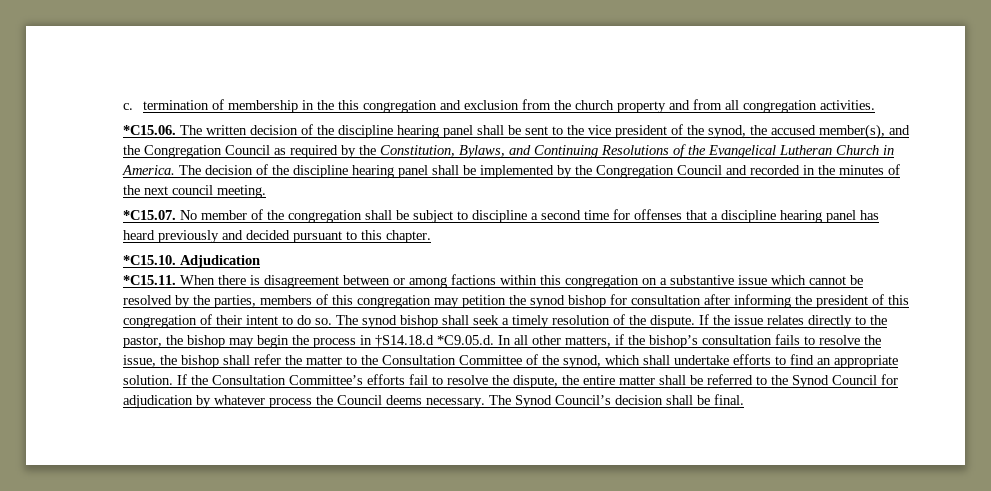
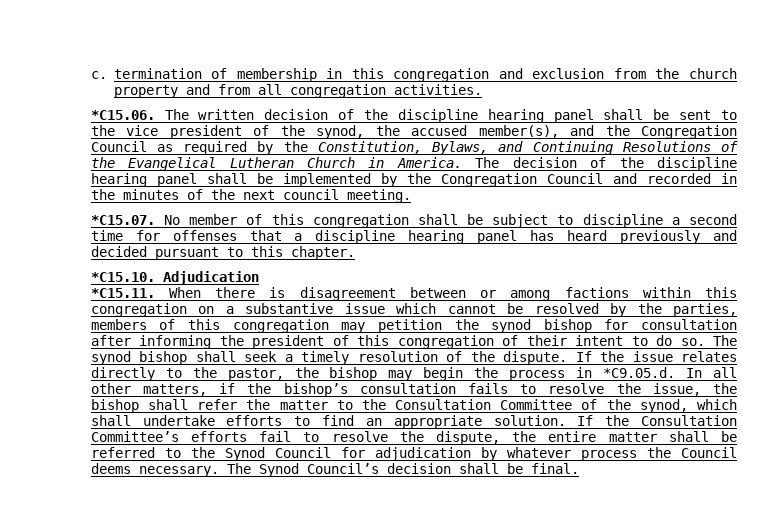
[316,100,334,110] the -> (343, 73) none
[266,210,284,220] the -> [271,214,304,225] this
[374,335,434,347] †S14.18.d -> (593, 372) none

